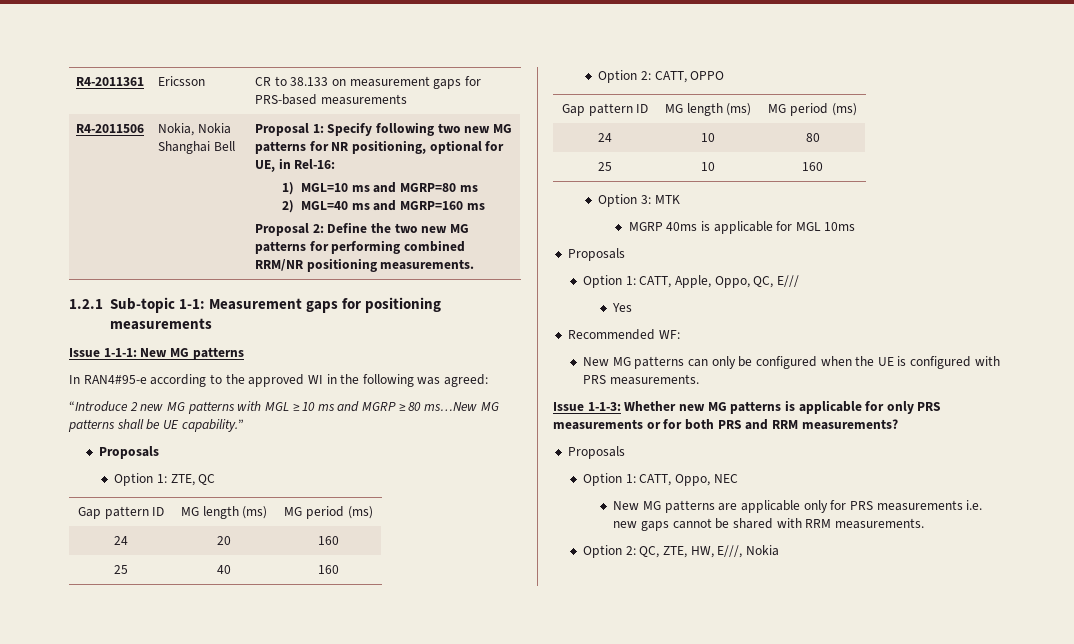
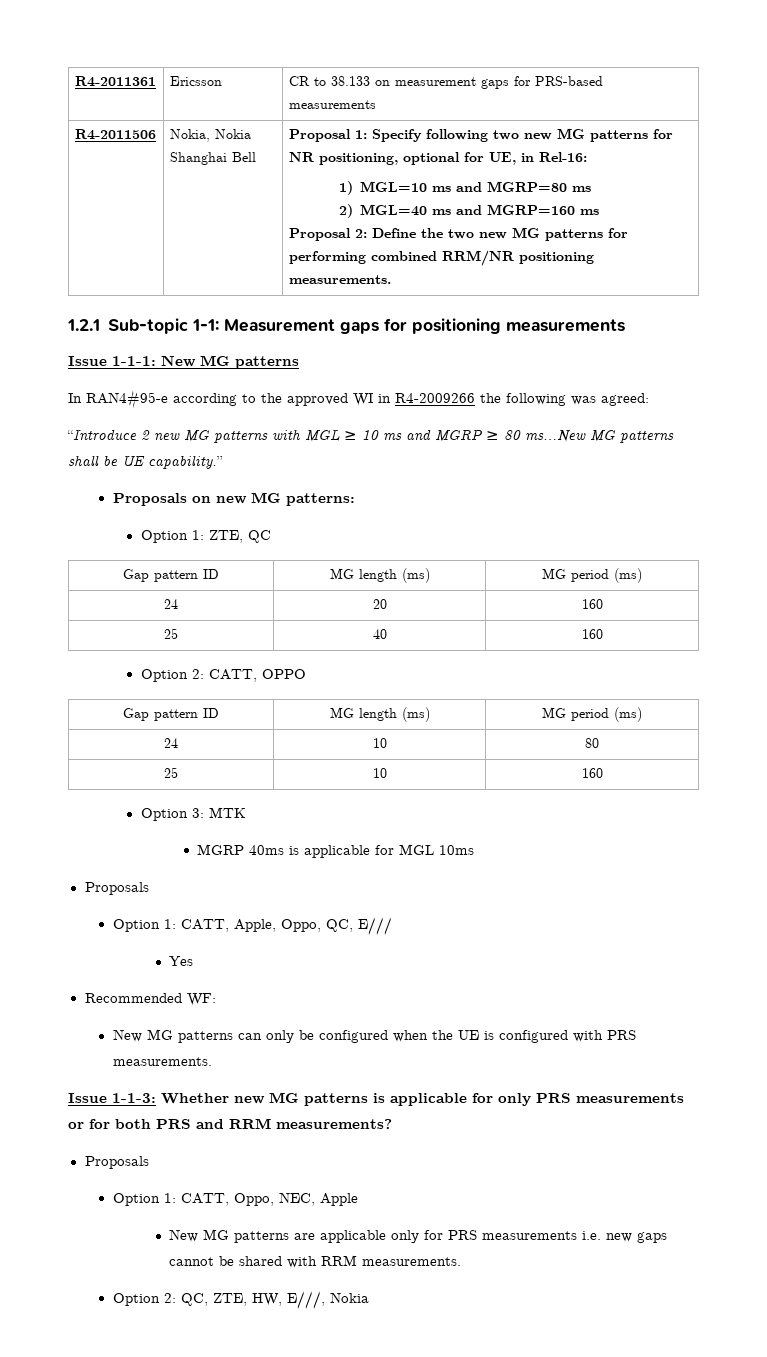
(337, 379) none -> [395,393,475,403] R4-2009266
(160, 452) none -> [191,492,355,506] on new MG patterns:
[713,474,738,483] NEC -> [278,1192,358,1206] NEC, Apple

